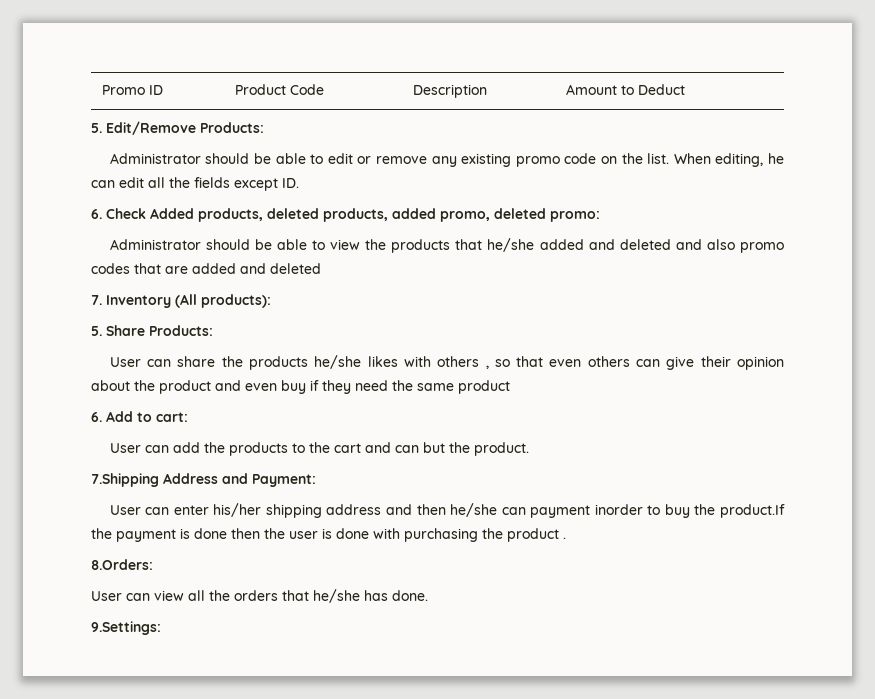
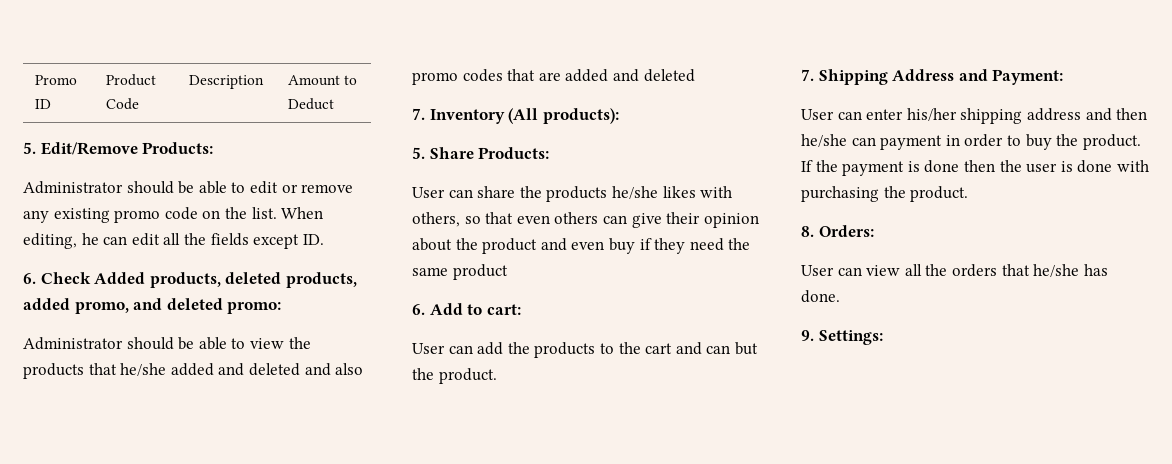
(490, 216) none -> [133,298,163,310] and
[437,356,489,369] others , -> [412,212,460,227] others,
[91,473,159,487] 7.Shipping -> [801,69,888,85] 7. Shipping
[594,504,643,515] inorder -> [945,134,1004,147] in order
[720,504,786,518] product.If -> [1082,134,1141,150] [801,160,813,172] product. If
[507,528,566,542] [91,559,153,570] product . // 8.Orders: -> [910,186,969,202] [801,225,874,237] product. // 8. Orders:
[91,621,161,635] 9.Settings: -> [801,330,883,345] 9. Settings:

